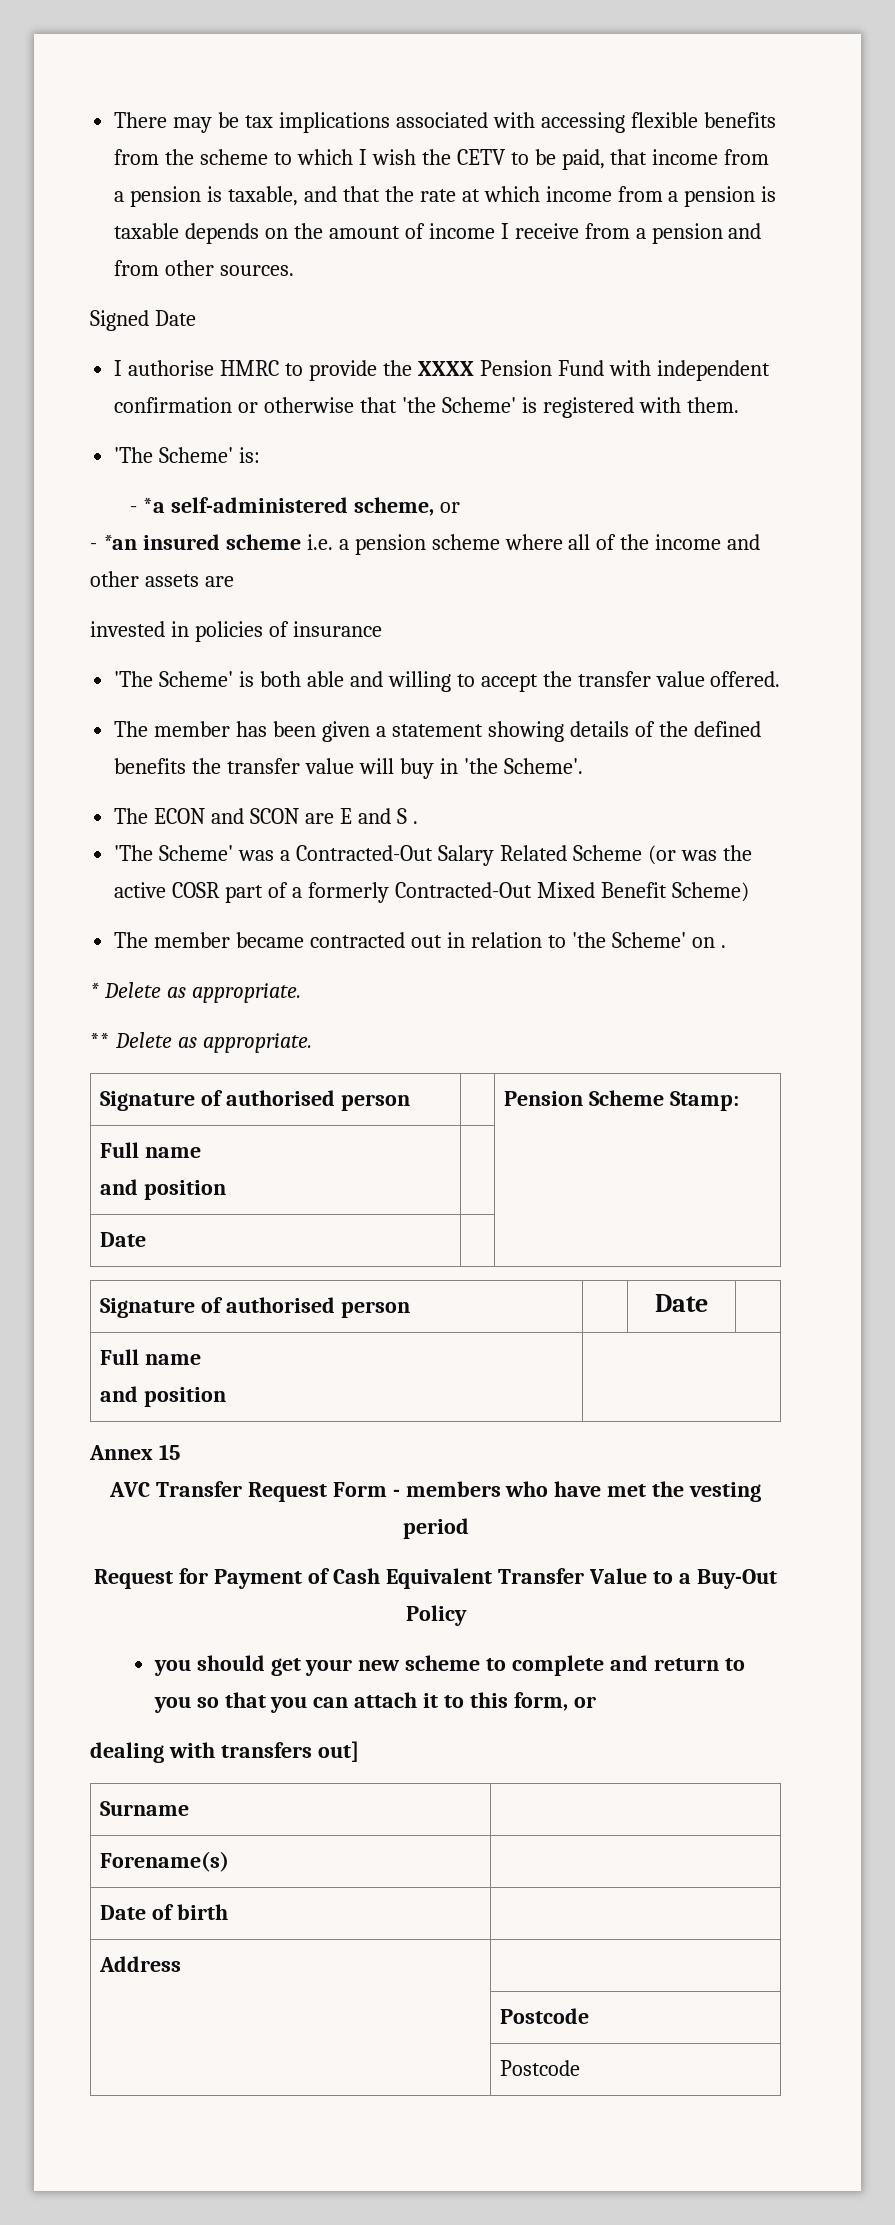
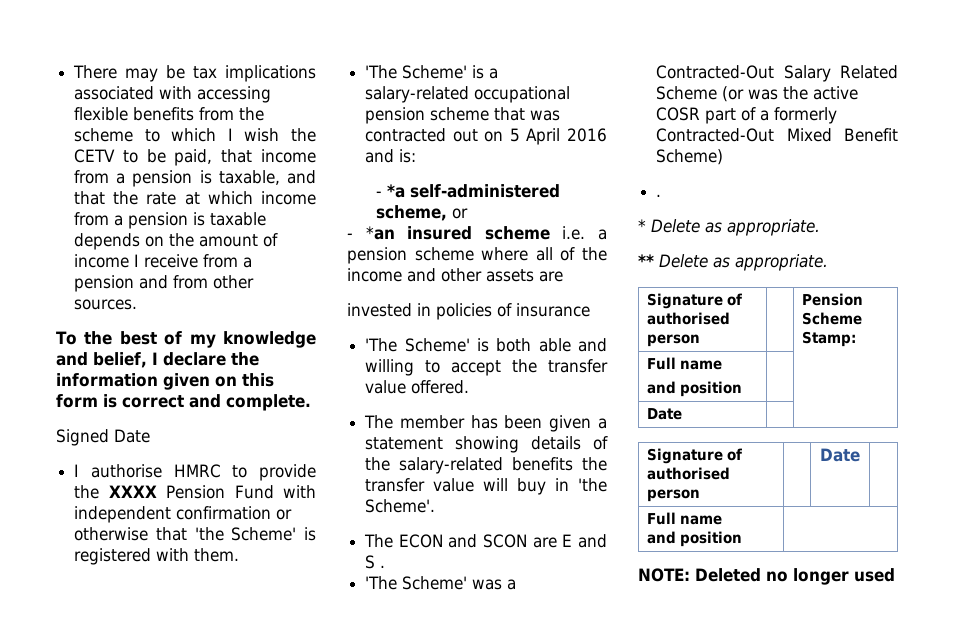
(295, 270) none -> [56,331,316,348] [56,352,259,368] [56,373,274,390] [56,394,311,411] // To the best of my knowledge and belief, I declare the information given on this form is correct and complete.
(234, 455) none -> [472,65,499,79] [365,86,571,103] [365,107,561,124] [365,128,607,145] [365,149,395,163] is a salary-related occupational pension scheme that was contracted out on 5 April 2016 and
[693,721,761,737] defined -> [399,457,504,474] salary-related
[114,932,715,948] The member became contracted out in relation to 'the Scheme' on -> (724, 157) none
[89,1444,180,1460] [108,1481,762,1502] [402,1518,469,1539] [94,1568,777,1589] [405,1605,467,1626] [153,1655,746,1676] [153,1692,597,1713] [90,1741,359,1763] [99,1801,189,1816] [99,1851,229,1872] [99,1904,228,1920] [98,1956,181,1972] [499,2008,589,2024] [499,2060,580,2076] Annex 15 // AVC Transfer Request Form - members who have met the vesting period // Request for Payment of Cash Equivalent Transfer Value to a Buy-Out Policy // you should get your new scheme to complete and return to you so that you can attach it to this form, or // dealing with transfers out] // Surname | // Forename(s) | // Date of birth | // Address | // | Postcode // | Postcode -> [638,568,895,585] NOTE: Deleted no longer used

